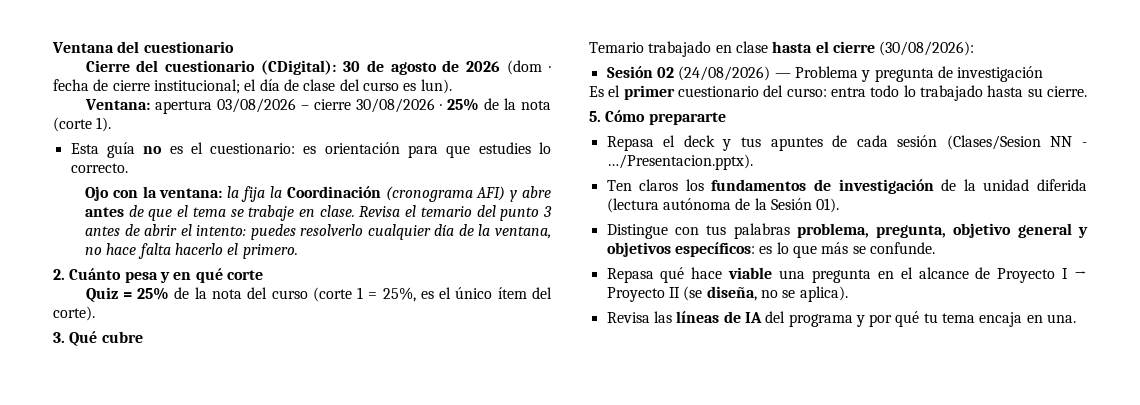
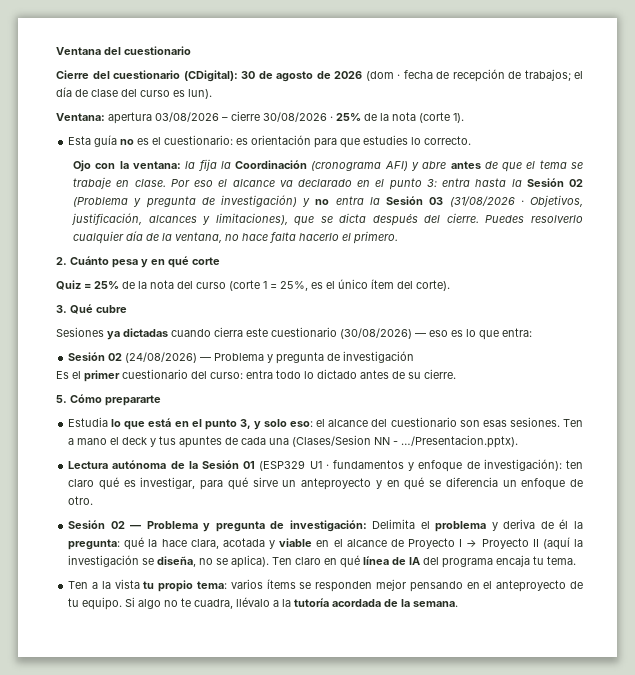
[112,79,240,94] cierre institucional; -> [452,69,571,82] recepción de trabajos;
[359,205,552,221] [84,224,296,240] Revisa el temario del punto 3 antes de abrir el intento: puedes -> [170,178,584,190] [73,195,583,208] [71,213,525,226] Por eso el alcance va declarado en el punto 3: entra hasta la Sesión 02 (Problema y pregunta de investigación) y no entra la Sesión 03 (31/08/2026 · Objetivos, justificación, alcances y limitaciones), que se dicta después del cierre. Puedes
[589,41,975,57] Temario trabajado en clase hasta el cierre (30/08/2026): -> [56,327,532,340] Sesiones ya dictadas cuando cierra este cuestionario (30/08/2026) — eso es lo que entra:
[919,85,1024,101] trabajado hasta -> [317,369,405,379] dictado antes de
[606,136,654,151] Repasa -> [68,417,583,430] [68,438,108,445] Estudia lo que está en el punto 3, y solo eso: el alcance del cuestionario son esas sesiones. Ten a mano
[897,135,938,147] sesión -> [269,438,290,445] una
[606,179,1087,194] [606,198,840,213] [606,223,1088,239] [606,242,935,258] [606,267,871,283] Ten claros los fundamentos de investigación de la unidad diferida (lectura autónoma de la Sesión 01). // Distingue con tus palabras problema, pregunta, objetivo general y objetivos específicos: es lo que más se confunde. // Repasa qué hace viable una pregunta -> [68,459,583,472] [68,477,583,490] [68,496,94,505] [68,519,583,532] [68,537,313,550] Lectura autónoma de la Sesión 01 (ESP329 U1 · fundamentos y enfoque de investigación): ten claro qué es investigar, para qué sirve un anteproyecto y en qué se diferencia un enfoque de otro. // Sesión 02 — Problema y pregunta de investigación: Delimita el problema y deriva de él la pregunta: qué la hace clara, acotada y viable
[683,286,703,301] (se -> [542,537,583,550] [68,555,155,567] (aquí la investigación se
[606,311,1077,327] // Revisa las líneas de IA del programa y por qué tu tema encaja en una. -> [272,555,577,568] [68,579,583,592] [68,597,459,610] Ten claro en qué línea de IA del programa encaja tu tema. // Ten a la vista tu propio tema: varios ítems se responden mejor pensando en el anteproyecto de tu equipo. Si algo no te cuadra, llévalo a la tutoría acordada de la semana.

